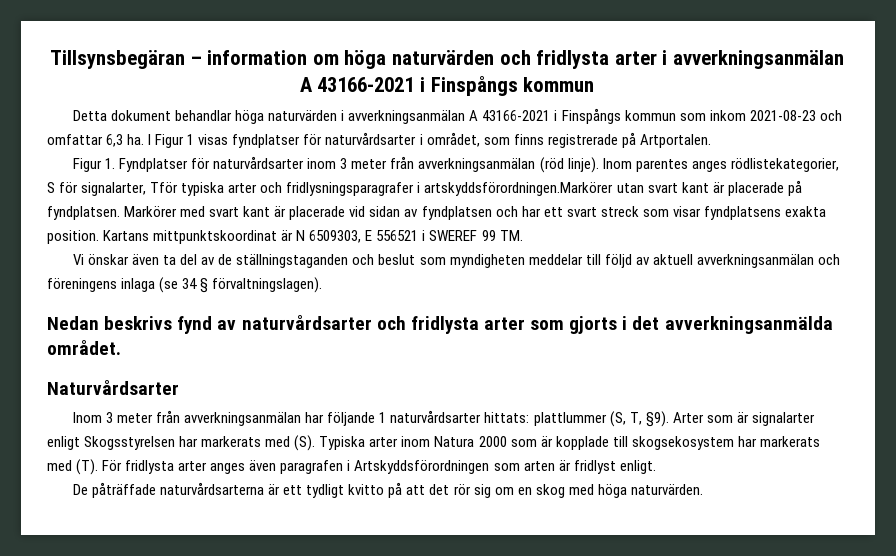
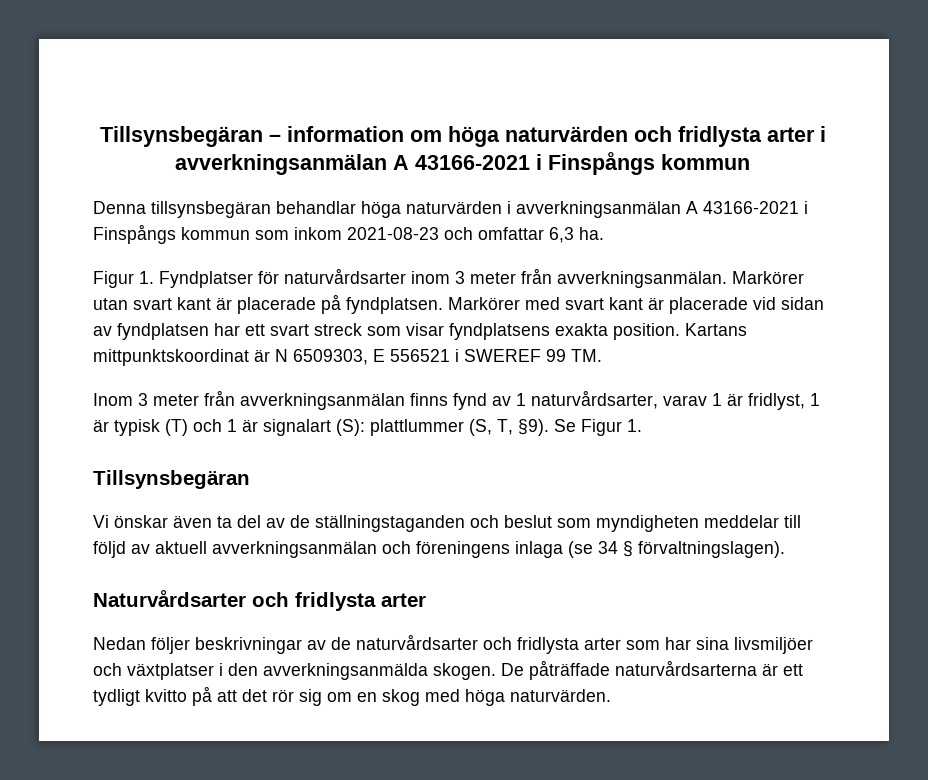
[73,110,172,121] Detta dokument -> [93,201,271,218] Denna tillsynsbegäran
[148,132,711,148] I Figur 1 visas fyndplatser för naturvårdsarter i området, som finns registrerade på Artportalen. -> (604, 233) none
[418,157,839,173] [47,182,614,196] avverkningsanmälan (röd linje). Inom parentes anges rödlistekategorier, S för signalarter, Tför typiska arter och fridlysningsparagrafer i artskyddsförordningen.Markörer -> [557,271,804,288] avverkningsanmälan. Markörer
[495,206,518,217] och -> (209, 331) none
(523, 235) none -> [93,390,820,410] [93,419,642,436] [93,470,250,489] // Inom 3 meter från avverkningsanmälan finns fynd av 1 naturvårdsarter, varav 1 är fridlyst, 1 är typisk (T) och 1 är signalart (S): plattlummer (S, T, §9). Se Figur 1. // Tillsynsbegäran
[47,316,237,334] Nedan beskrivs fynd av -> [93,590,426,611] [93,637,351,654] Naturvårdsarter och fridlysta arter // Nedan följer beskrivningar av de
[569,316,833,334] [47,340,121,355] [47,380,179,395] [73,410,815,427] [47,435,820,451] [47,459,656,475] gjorts i det avverkningsanmälda området. // Naturvårdsarter // Inom 3 meter från avverkningsanmälan har följande 1 naturvårdsarter hittats: plattlummer (S, T, §9). Arter som är signalarter enligt Skogsstyrelsen har markerats med (S). Typiska arter inom Natura 2000 som är kopplade till skogsekosystem har markerats med (T). För fridlysta arter anges även paragrafen i Artskyddsförordningen som arten är fridlyst enligt. // -> [665,637,813,654] [93,663,496,680] har sina livsmiljöer och växtplatser i den avverkningsanmälda skogen.

